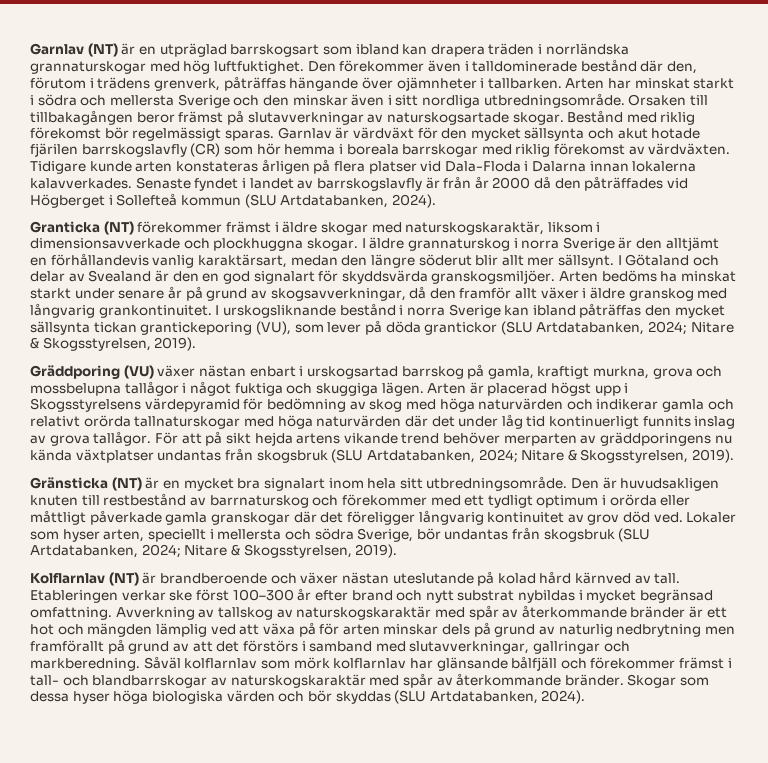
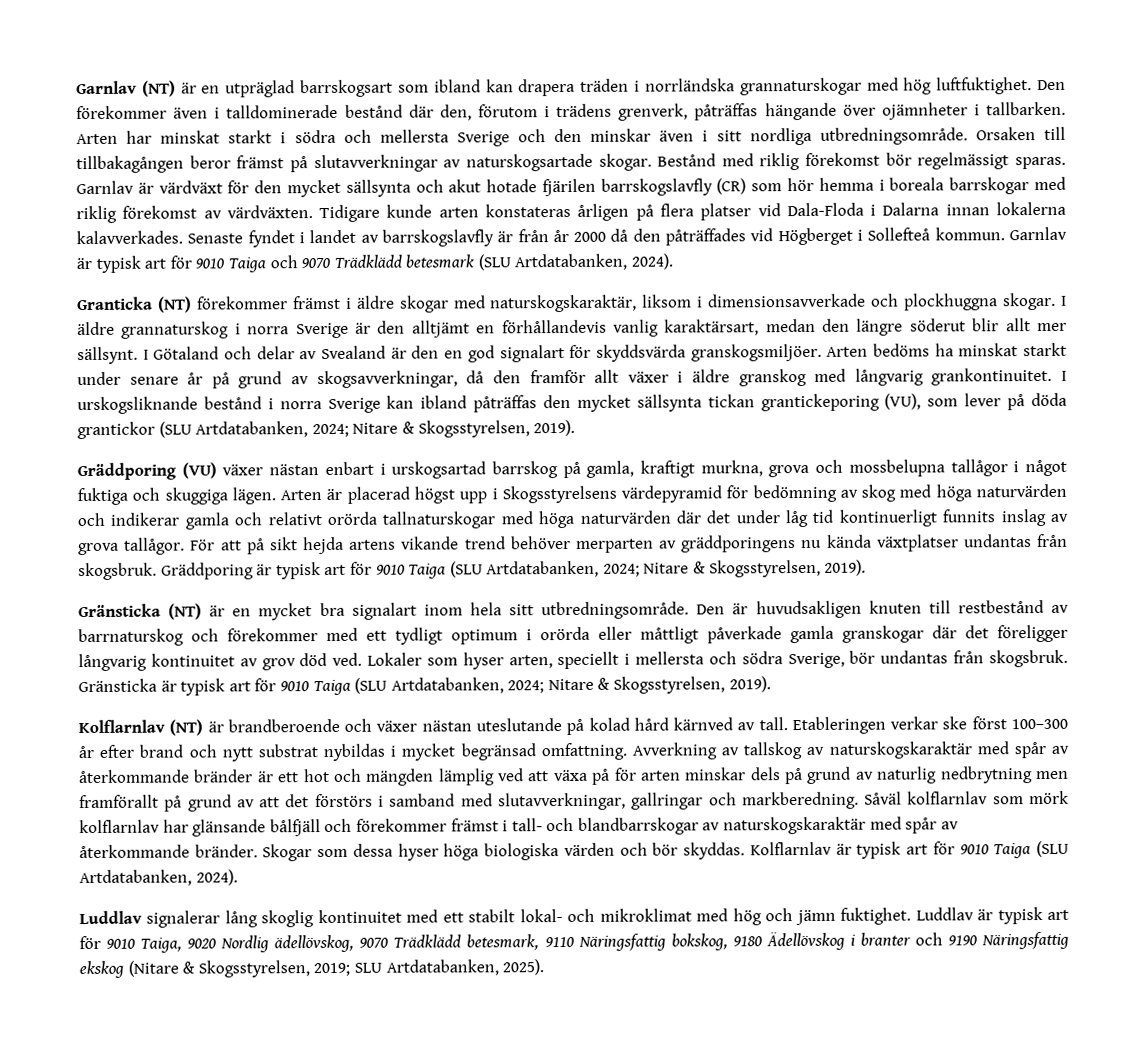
[180,195,241,206] kommun -> [934,226,1067,241] [76,254,475,273] kommun. Garnlav är typisk art för 9010 Taiga och 9070 Trädklädd betesmark
[256,450,328,463] skogsbruk -> [78,561,447,581] skogsbruk. Gräddporing är typisk art för 9010 Taiga
[543,529,615,542] skogsbruk -> [989,649,1069,668] [78,678,351,696] skogsbruk. Gränsticka är typisk art för 9010 Taiga
[335,690,586,704] skyddas (SLU Artdatabanken, 2024). -> [683,840,1069,860] [79,869,238,887] [79,907,1070,928] [79,931,1069,953] [79,959,545,979] skyddas. Kolflarnlav är typisk art för 9010 Taiga (SLU Artdatabanken, 2024). // Luddlav signalerar lång skoglig kontinuitet med ett stabilt lokal- och mikroklimat med hög och jämn fuktighet. Luddlav är typisk art för 9010 Taiga, 9020 Nordlig ädellövskog, 9070 Trädklädd betesmark, 9110 Näringsfattig bokskog, 9180 Ädellövskog i branter och 9190 Näringsfattig ekskog (Nitare & Skogsstyrelsen, 2019; SLU Artdatabanken, 2025).

